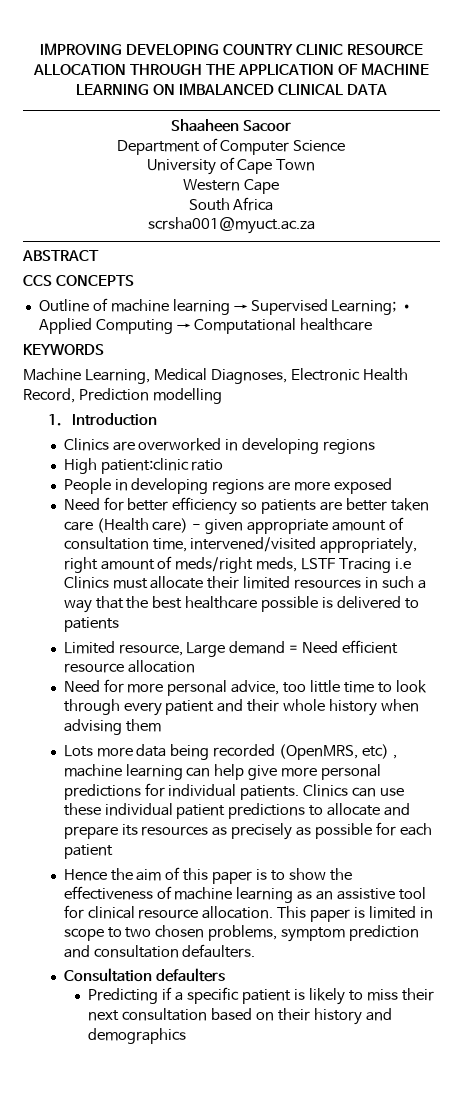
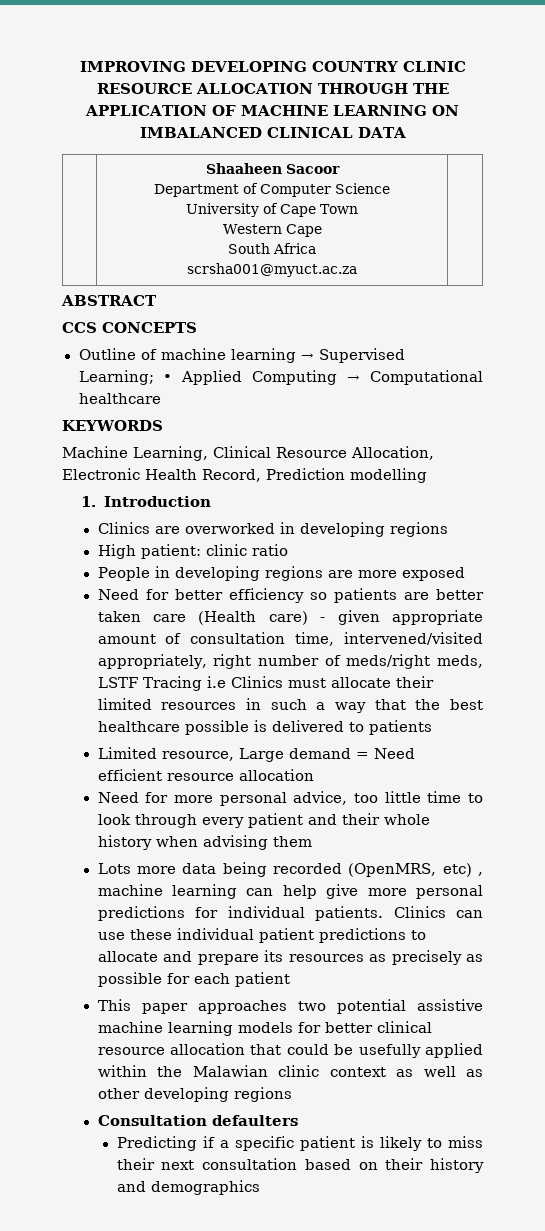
[153,368,287,384] Medical Diagnoses, -> [213,446,434,460] Clinical Resource Allocation,
[100,458,189,474] patient:clinic -> [140,544,247,559] patient: clinic
[100,559,155,570] amount -> [257,655,319,666] number
[63,867,352,884] [63,886,427,903] [63,905,433,922] [63,925,420,942] [63,944,256,958] Hence the aim of this paper is to show the effectiveness of machine learning as an assistive tool for clinical resource allocation. This paper is limited in scope to two chosen problems, symptom prediction and consultation defaulters. -> [97,999,483,1014] [97,1021,432,1036] [97,1043,483,1058] [97,1065,483,1077] [97,1087,292,1102] This paper approaches two potential assistive machine learning models for better clinical resource allocation that could be usefully applied within the Malawian clinic context as well as other developing regions

